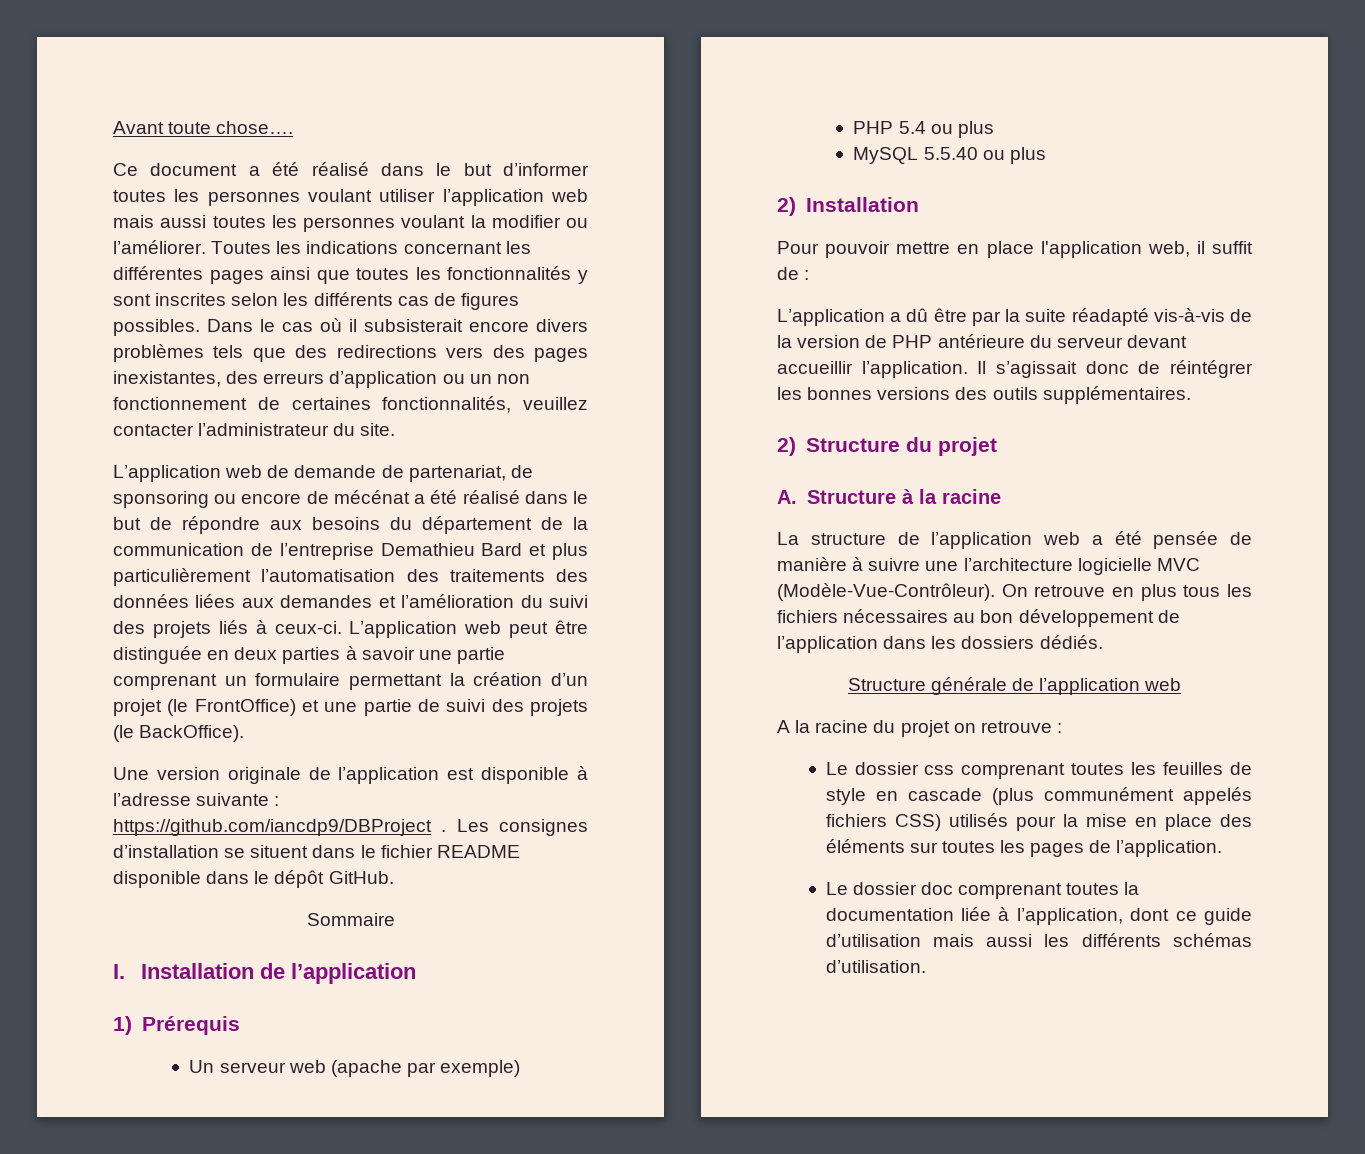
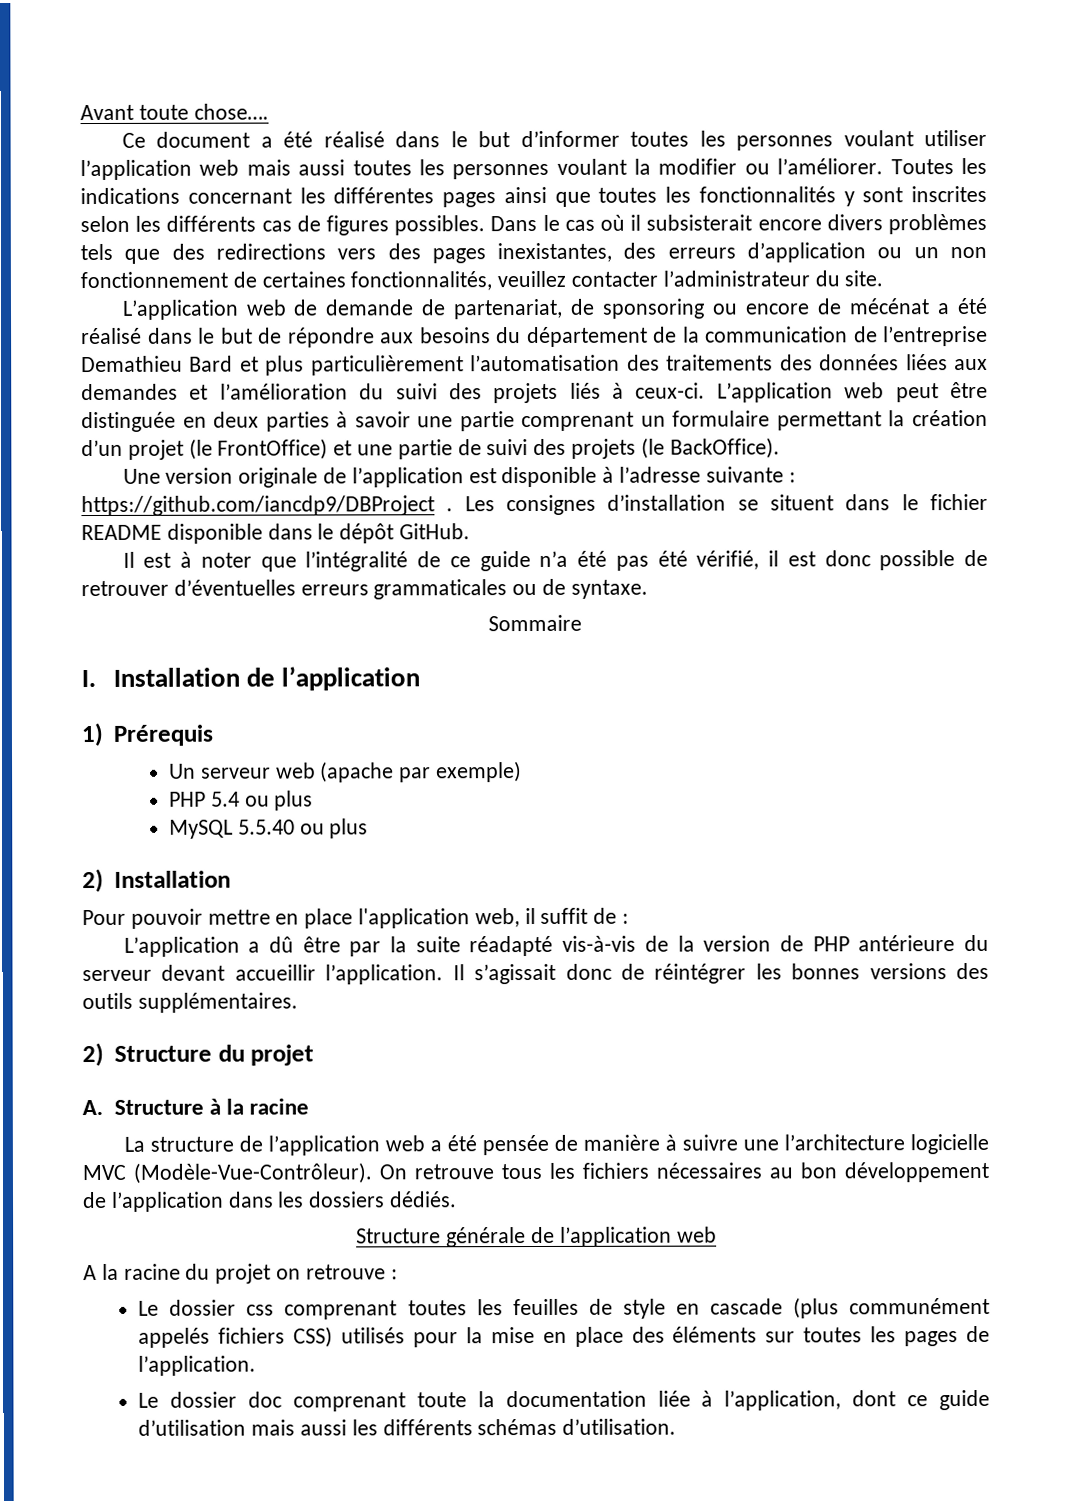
(394, 877) none -> [122,549,988,572] [81,578,648,600] // Il est à noter que l’intégralité de ce guide n’a été pas été vérifié, il est donc possible de retrouver d’éventuelles erreurs grammaticales ou de syntaxe.
[1112,584,1177,601] en plus -> (494, 1172) none
[1066,883,1120,895] toutes -> [416,1392,467,1408] toute

